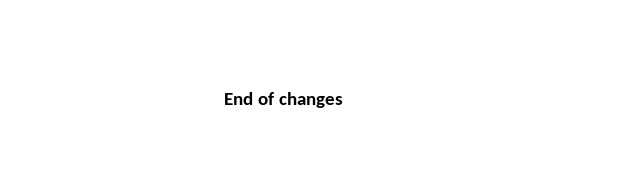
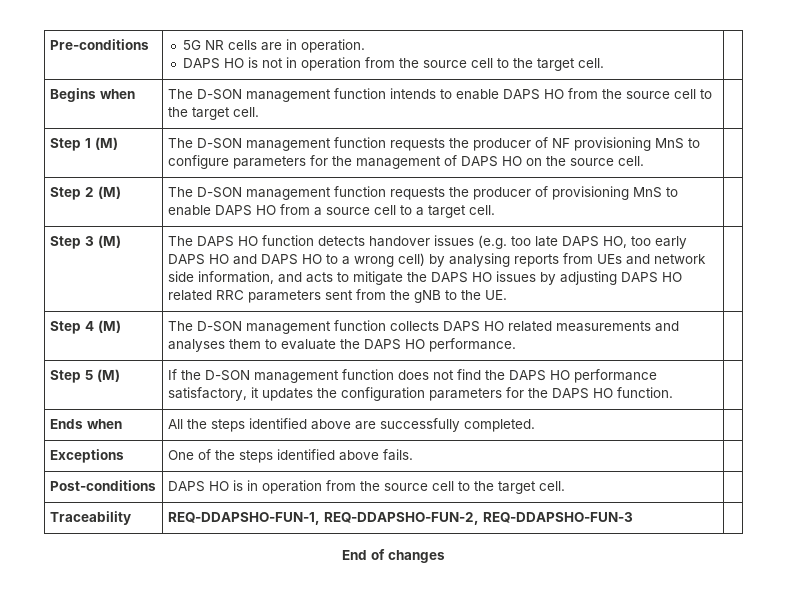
(223, 98) none -> [49,39,149,50] [182,39,365,53] [182,57,604,71] [49,88,135,102] [167,88,712,102] [167,107,259,120] [49,137,118,151] [167,137,700,151] [167,155,644,169] [49,186,121,200] [167,186,678,200] [167,204,495,218] [49,235,121,249] [167,235,687,249] [167,253,706,267] [167,271,682,285] [167,289,507,303] [49,320,121,334] [167,320,679,334] [167,338,516,352] [49,369,120,383] [167,369,657,383] [167,387,673,401] [49,419,122,429] [167,418,535,432] [49,449,124,463] [167,449,413,463] [49,480,156,491] [167,480,565,494] [49,511,131,525] [167,512,633,525] Pre-conditions | 5G NR cells are in operation. // DAPS HO is not in operation from the source cell to the target cell. | // Begins when | The D-SON management function intends to enable DAPS HO from the source cell to the target cell. | // Step 1 (M) | The D-SON management function requests the producer of NF provisioning MnS to configure parameters for the management of DAPS HO on the source cell. | // Step 2 (M) | The D-SON management function requests the producer of provisioning MnS to enable DAPS HO from a source cell to a target cell. | // Step 3 (M) | The DAPS HO function detects handover issues (e.g. too late DAPS HO, too early DAPS HO and DAPS HO to a wrong cell) by analysing reports from UEs and network side information, and acts to mitigate the DAPS HO issues by adjusting DAPS HO related RRC parameters sent from the gNB to the UE. | // Step 4 (M) | The D-SON management function collects DAPS HO related measurements and analyses them to evaluate the DAPS HO performance. | // Step 5 (M) | If the D-SON management function does not find the DAPS HO performance satisfactory, it updates the configuration parameters for the DAPS HO function. | // Ends when | All the steps identified above are successfully completed. | // Exceptions | One of the steps identified above fails. | // Post-conditions | DAPS HO is in operation from the source cell to the target cell. | // Traceability | REQ-DDAPSHO-FUN-1, REQ-DDAPSHO-FUN-2, REQ-DDAPSHO-FUN-3 | //

